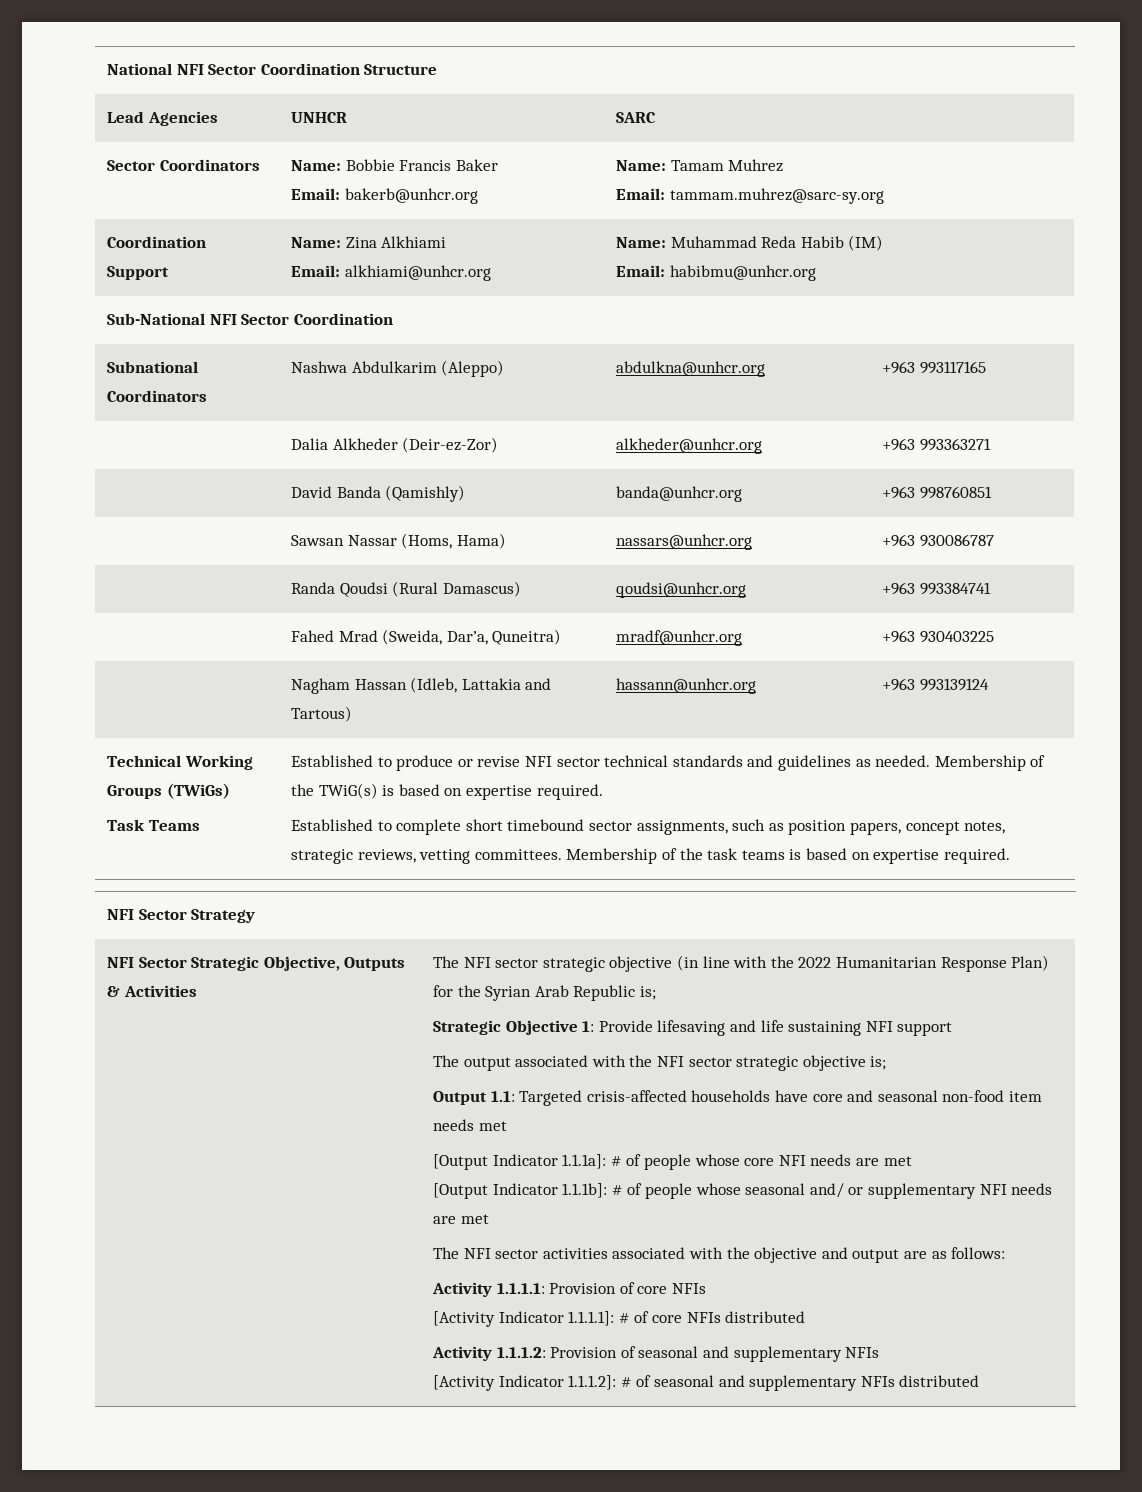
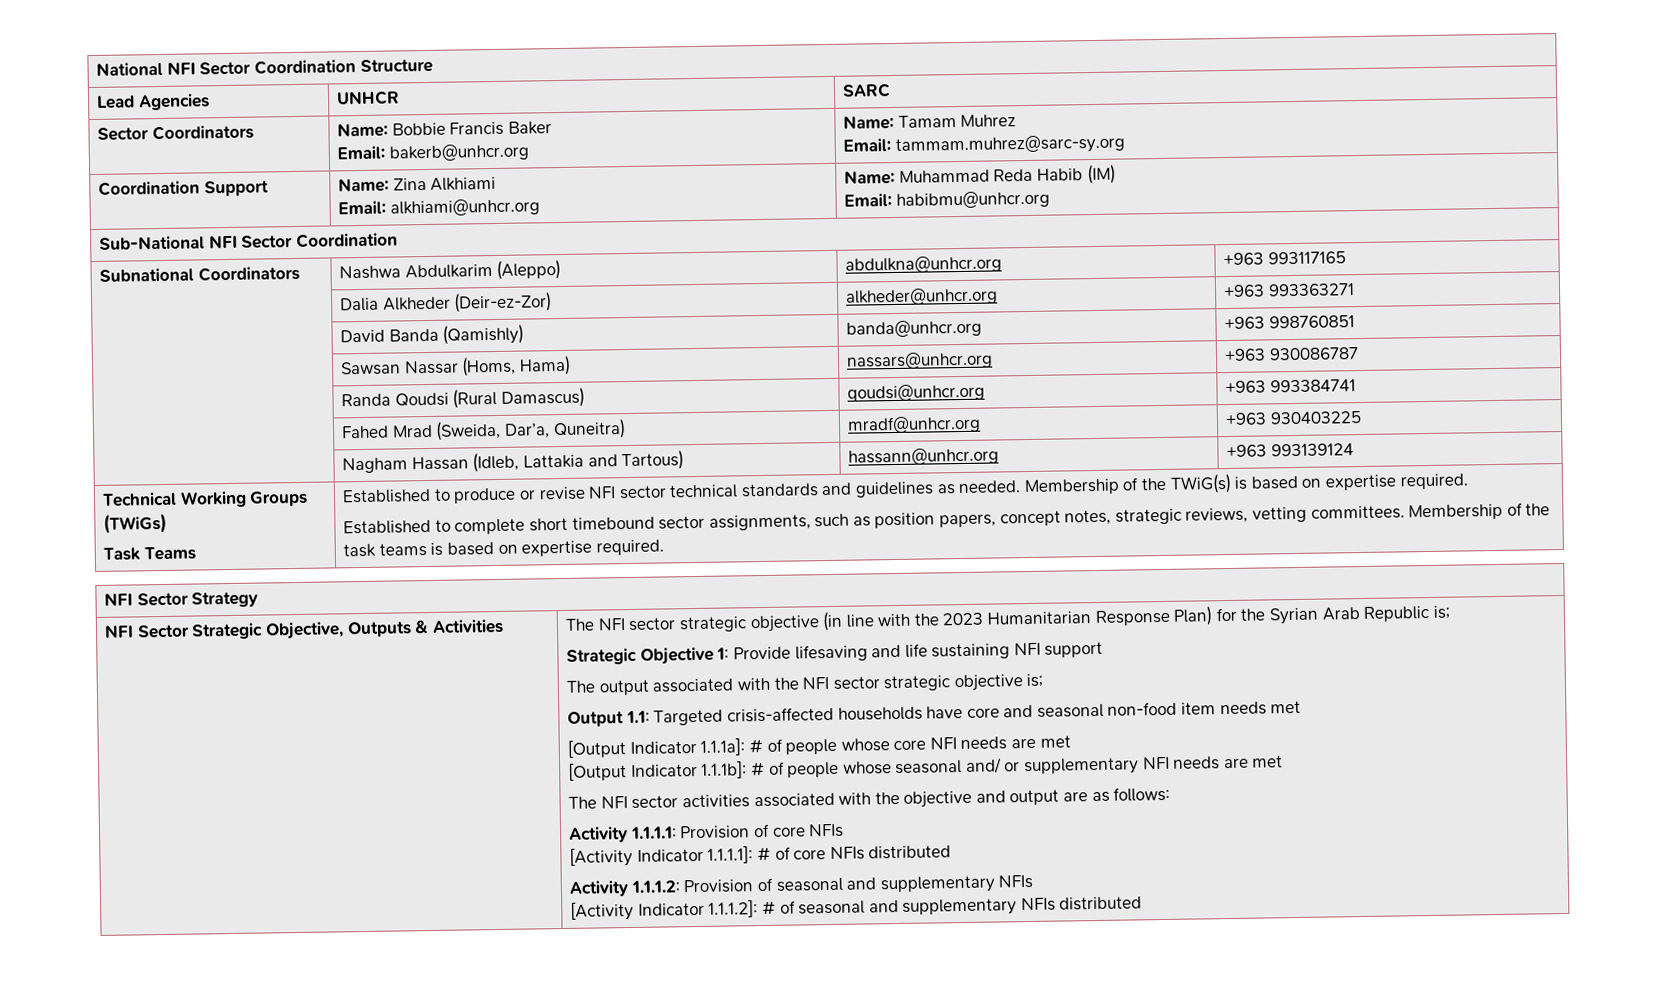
[798,957,832,968] 2022 -> [942,612,985,626] 2023

